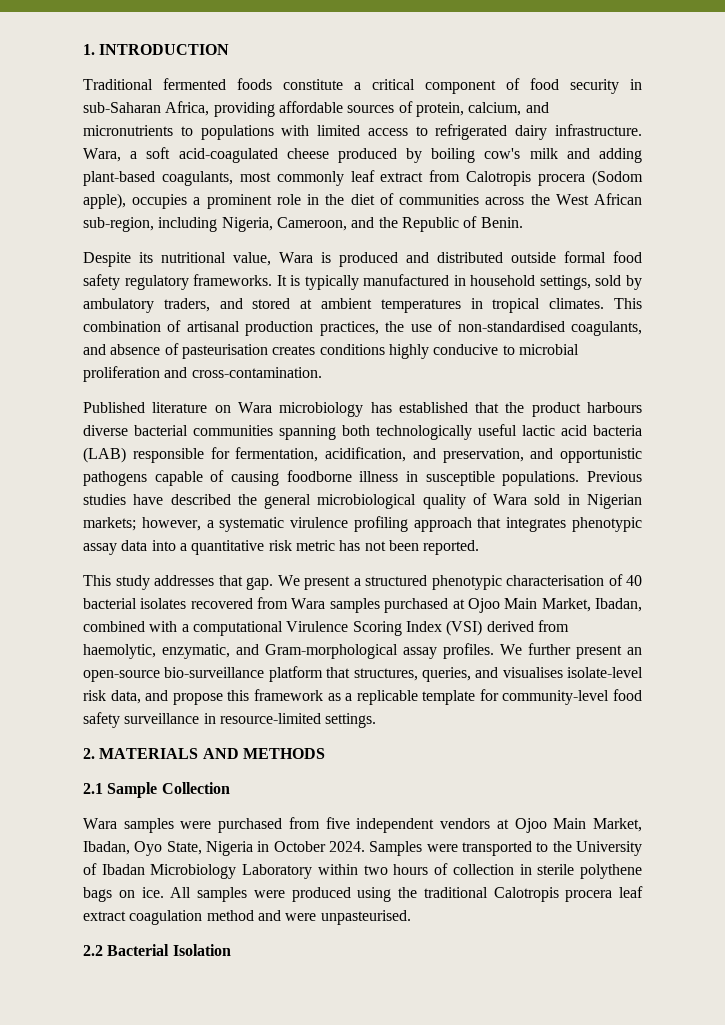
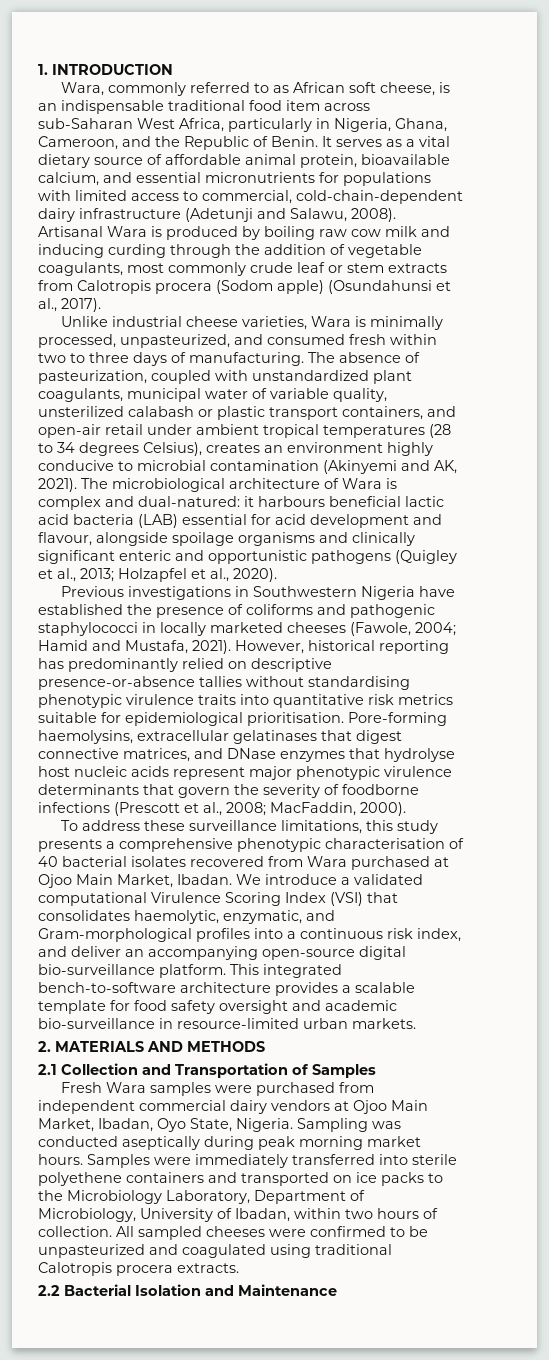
[83,78,642,94] [83,101,549,117] [83,124,642,140] [83,147,642,163] [83,170,644,186] [83,193,642,209] [83,217,273,232] Traditional fermented foods constitute a critical component of food security in sub-Saharan Africa, providing affordable sources of protein, calcium, and micronutrients to populations with limited access to refrigerated dairy infrastructure. Wara, a soft acid-coagulated cheese produced by boiling cow's milk and adding plant-based coagulants, most commonly leaf extract from Calotropis procera (Sodom apple), occupies a prominent role in the diet of communities across the West African sub-region, including Nigeria, -> [61,82,451,96] [38,100,370,114] [38,118,447,132] Wara, commonly referred to as African soft cheese, is an indispensable traditional food item across sub-Saharan West Africa, particularly in Nigeria, Ghana,
[83,251,642,267] [83,274,642,290] [83,298,642,313] [83,320,643,336] [83,343,579,359] [83,366,322,382] [83,402,642,417] [83,424,642,440] [83,447,642,463] [83,470,642,486] [83,493,642,509] [83,516,642,532] [83,540,480,555] [83,575,427,590] // Despite its nutritional value, Wara is produced and distributed outside formal food safety regulatory frameworks. It is typically manufactured in household settings, sold by ambulatory traders, and stored at ambient temperatures in tropical climates. This combination of artisanal production practices, the use of non-standardised coagulants, and absence of pasteurisation creates conditions highly conducive to microbial proliferation and cross-contamination. // Published literature on Wara microbiology has established that the product harbours diverse bacterial communities spanning both technologically useful lactic acid bacteria (LAB) responsible for fermentation, acidification, and preservation, and opportunistic pathogens capable of causing foodborne illness in susceptible populations. Previous studies have described the general microbiological quality of Wara sold in Nigerian markets; however, a systematic virulence profiling approach that integrates phenotypic assay data into a quantitative risk metric has not been reported. // This study addresses that gap. We present a structured -> [322,136,450,147] [38,154,450,168] [38,172,431,186] [38,190,463,204] [38,208,396,222] [38,226,450,240] [38,244,422,258] [38,262,447,276] [38,280,451,294] [38,298,101,312] [61,316,444,330] [38,334,437,348] [38,352,420,366] [38,370,412,384] [38,388,387,402] [38,406,456,420] [38,424,451,438] [38,442,433,456] [38,460,457,474] [38,478,397,492] [38,496,444,510] [38,514,442,528] [38,532,415,546] [38,550,457,564] [38,568,277,582] [61,586,456,600] [38,604,435,618] [38,622,456,636] [38,640,449,654] [38,658,332,672] [38,676,410,690] [38,694,453,708] [38,712,447,726] [38,730,402,744] [38,748,455,762] [38,766,452,780] [38,784,419,798] [38,802,406,816] [61,820,439,834] [38,838,233,852] It serves as a vital dietary source of affordable animal protein, bioavailable calcium, and essential micronutrients for populations with limited access to commercial, cold-chain-dependent dairy infrastructure (Adetunji and Salawu, 2008). Artisanal Wara is produced by boiling raw cow milk and inducing curding through the addition of vegetable coagulants, most commonly crude leaf or stem extracts from Calotropis procera (Sodom apple) (Osundahunsi et al., 2017). // Unlike industrial cheese varieties, Wara is minimally processed, unpasteurized, and consumed fresh within two to three days of manufacturing. The absence of pasteurization, coupled with unstandardized plant coagulants, municipal water of variable quality, unsterilized calabash or plastic transport containers, and open-air retail under ambient tropical temperatures (28 to 34 degrees Celsius), creates an environment highly conducive to microbial contamination (Akinyemi and AK, 2021). The microbiological architecture of Wara is complex and dual-natured: it harbours beneficial lactic acid bacteria (LAB) essential for acid development and flavour, alongside spoilage organisms and clinically significant enteric and opportunistic pathogens (Quigley et al., 2013; Holzapfel et al., 2020). // Previous investigations in Southwestern Nigeria have established the presence of coliforms and pathogenic staphylococci in locally marketed cheeses (Fawole, 2004; Hamid and Mustafa, 2021). However, historical reporting has predominantly relied on descriptive presence-or-absence tallies without standardising phenotypic virulence traits into quantitative risk metrics suitable for epidemiological prioritisation. Pore-forming haemolysins, extracellular gelatinases that digest connective matrices, and DNase enzymes that hydrolyse host nucleic acids represent major phenotypic virulence determinants that govern the severity of foodborne infections (Prescott et al., 2008; MacFaddin, 2000). // To address these surveillance limitations, this study presents a comprehensive
[329,598,380,613] samples -> (347, 861) none
[595,598,643,612] [83,621,189,632] Ibadan, combined with a -> [177,874,423,885] Ibadan. We introduce a validated
[486,620,569,632] derived from -> [367,892,398,903] [38,910,130,921] that consolidates
[403,643,642,659] [83,666,643,682] [83,689,418,705] assay profiles. We further present an open-source bio-surveillance platform that structures, queries, and visualises isolate-level risk data, and propose this framework as a replicable -> [196,928,461,942] [38,946,406,960] [38,964,342,978] [38,982,415,996] profiles into a continuous risk index, and deliver an accompanying open-source digital bio-surveillance platform. This integrated bench-to-software architecture provides a scalable
[502,689,642,705] [83,712,377,728] community-level food safety surveillance in resource-limited settings. -> [134,1000,397,1014] [38,1018,416,1029] food safety oversight and academic bio-surveillance in resource-limited urban markets.
[107,782,158,798] Sample -> (57, 1069) none
(230, 788) // -> [142,1063,376,1078] [61,1082,103,1093] and Transportation of Samples // Fresh
[325,817,435,833] five independent -> [38,1100,267,1114] independent commercial dairy
[206,841,642,856] [83,863,643,879] [83,886,643,902] [83,910,411,925] Nigeria in October 2024. Samples were transported to the University of Ibadan Microbiology Laboratory within two hours of collection in sterile polythene bags on ice. All samples were produced using the traditional Calotropis procera leaf extract coagulation method and were unpasteurised. -> [236,1118,401,1132] [38,1136,421,1150] [38,1154,457,1168] [38,1172,443,1186] [38,1190,365,1204] [38,1208,438,1222] [38,1226,428,1240] [38,1244,392,1258] [38,1262,239,1276] Nigeria. Sampling was conducted aseptically during peak morning market hours. Samples were immediately transferred into sterile polyethene containers and transported on ice packs to the Microbiology Laboratory, Department of Microbiology, University of Ibadan, within two hours of collection. All sampled cheeses were confirmed to be unpasteurized and coagulated using traditional Calotropis procera extracts.
(231, 950) none -> [205,1284,337,1296] and Maintenance

